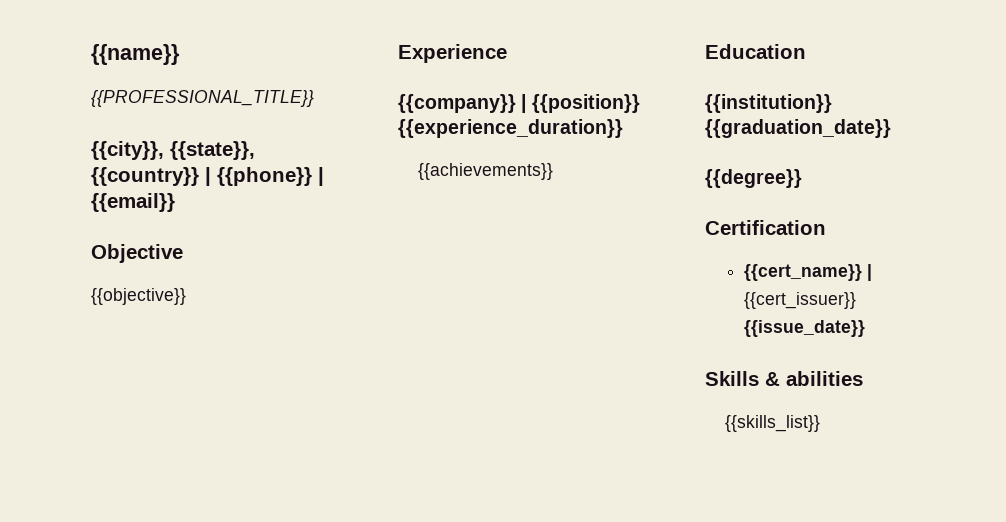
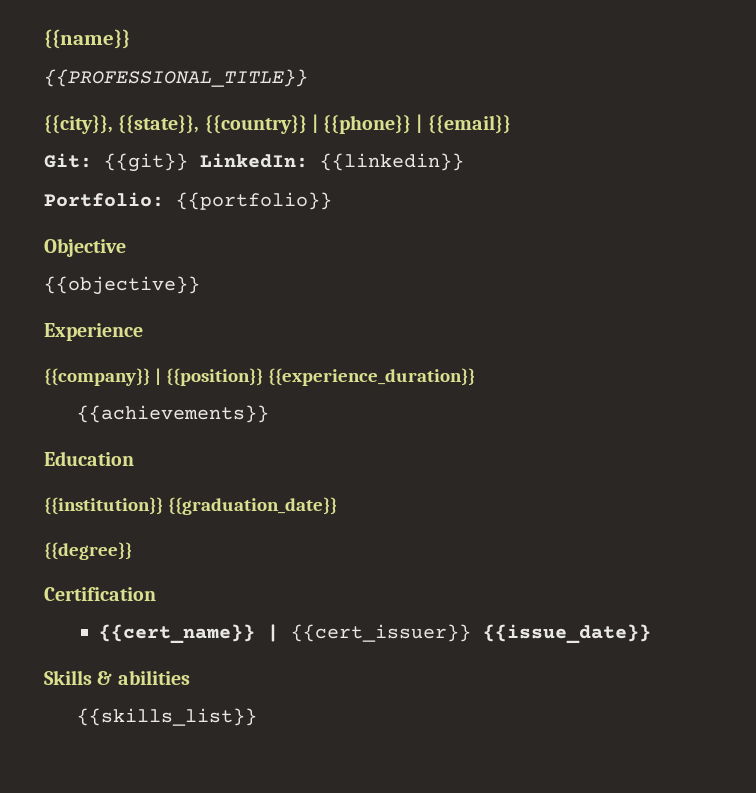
(175, 202) none -> [44,153,464,172] [44,192,332,210] // Git: {{git}} LinkedIn: {{linkedin}} // Portfolio: {{portfolio}}

